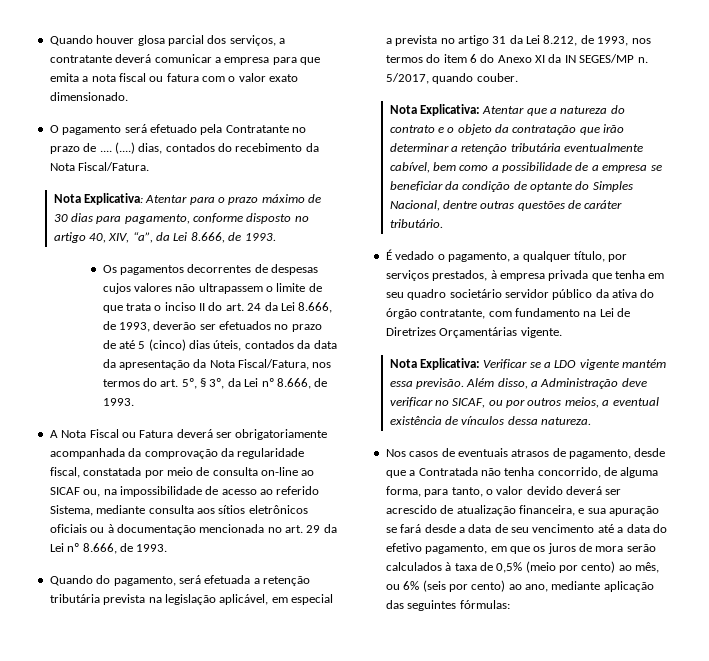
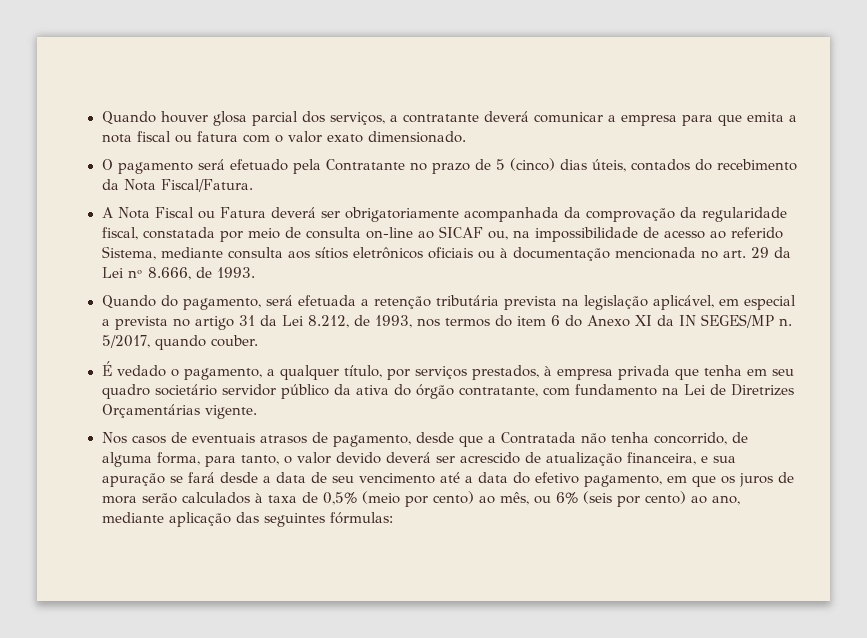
[99,142,163,154] .... (....) dias, -> [495,158,626,172] 5 (cinco) dias úteis,
[53,193,322,205] [53,213,309,224] [53,232,276,243] [102,264,319,275] [102,283,322,294] [102,302,333,313] [102,321,322,332] [102,339,337,351] [102,359,332,370] [102,378,328,389] [102,398,134,406] // Nota Explicativa: Atentar para o prazo máximo de 30 dias para pagamento, conforme disposto no artigo 40, XIV, “a”, da Lei 8.666, de 1993. // Os pagamentos decorrentes de despesas cujos valores não ultrapassem o limite de que trata o inciso II do art. 24 da Lei 8.666, de 1993, deverão ser efetuados no prazo de até 5 (cinco) dias úteis, contados da data da apresentação da Nota Fiscal/Fatura, nos termos do art. 5º, § 3º, da Lei nº 8.666, de 1993. -> (253, 185) none
[389,104,625,116] [389,124,625,135] [389,143,644,154] [389,162,662,173] [389,181,633,192] [389,200,623,211] [389,219,443,228] // Nota Explicativa: Atentar que a natureza do contrato e o objeto da contratação que irão determinar a retenção tributária eventualmente cabível, bem como a possibilidade de a empresa se beneficiar da condição de optante do Simples Nacional, dentre outras questões de caráter tributário. -> (259, 341) none
[389,358,667,370] [389,378,647,389] [389,397,659,408] [389,416,592,425] // Nota Explicativa: Verificar se a LDO vigente mantém essa previsão. Além disso, a Administração deve verificar no SICAF, ou por outros meios, a eventual existência de vínculos dessa natureza. -> (257, 412) none

